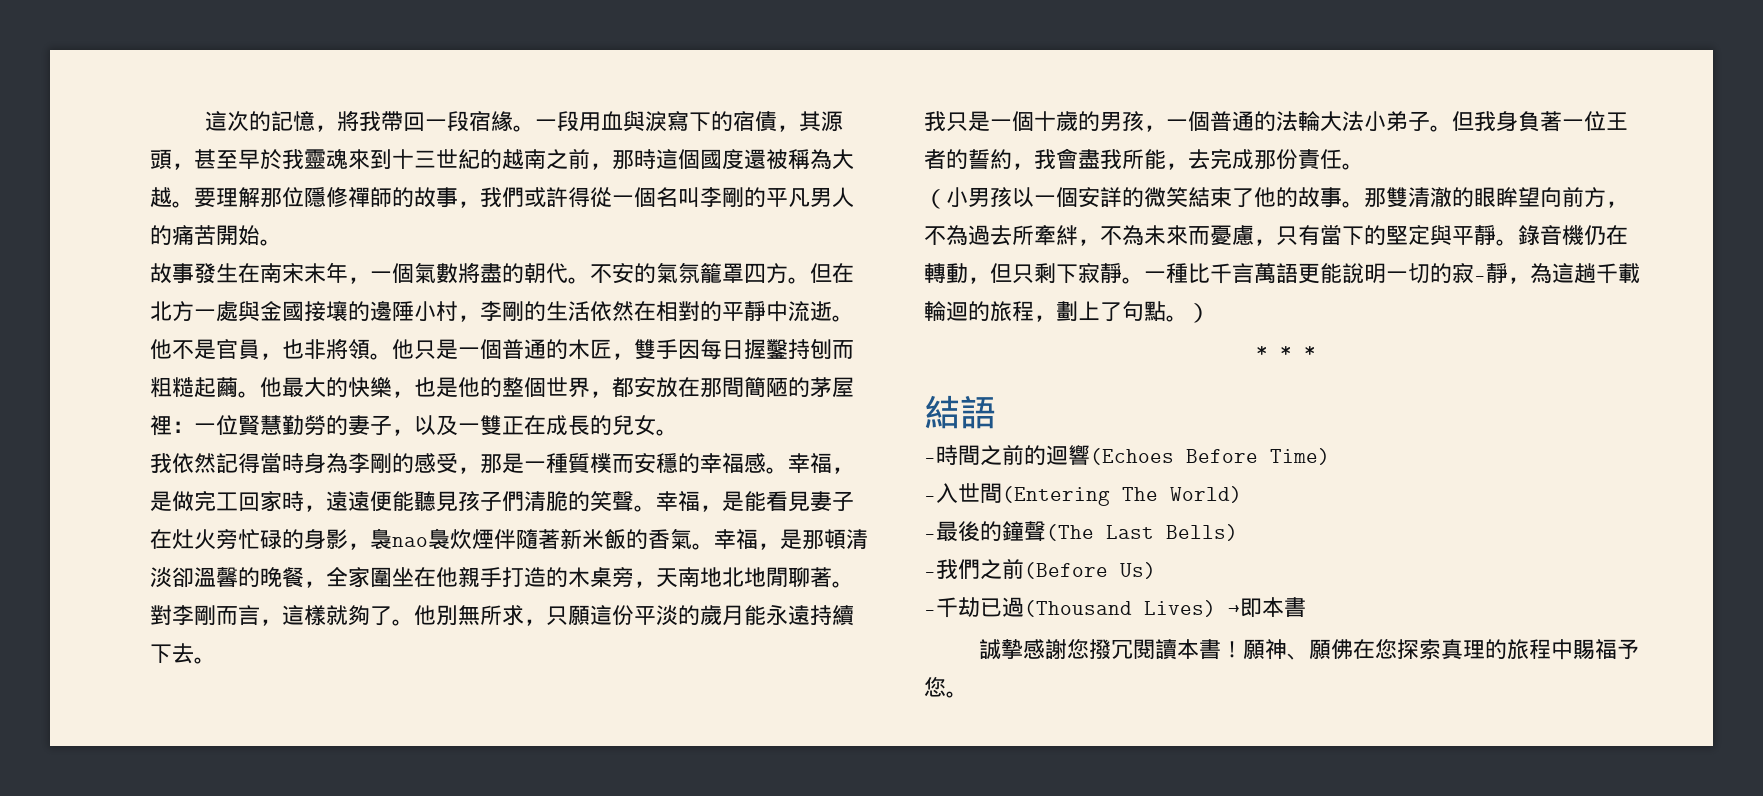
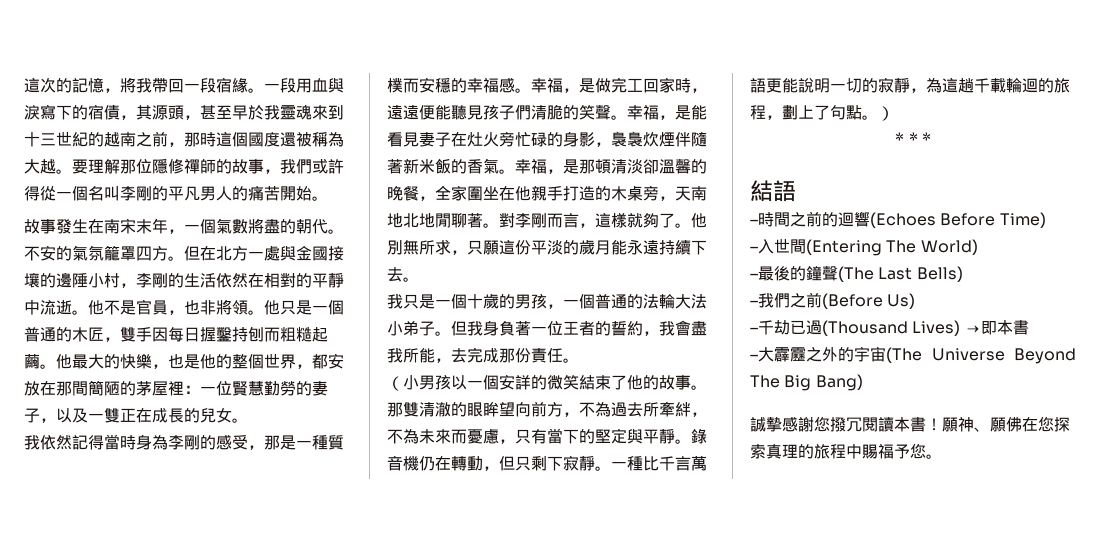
[392,537,428,547] nao -> (627, 139) none
[1474,276,1486,281] - -> (894, 85) none
(1306, 607) none -> [750,346,1076,364] [750,374,863,391] // –大霹靂之外的宇宙(The Universe Beyond The Big Bang)

